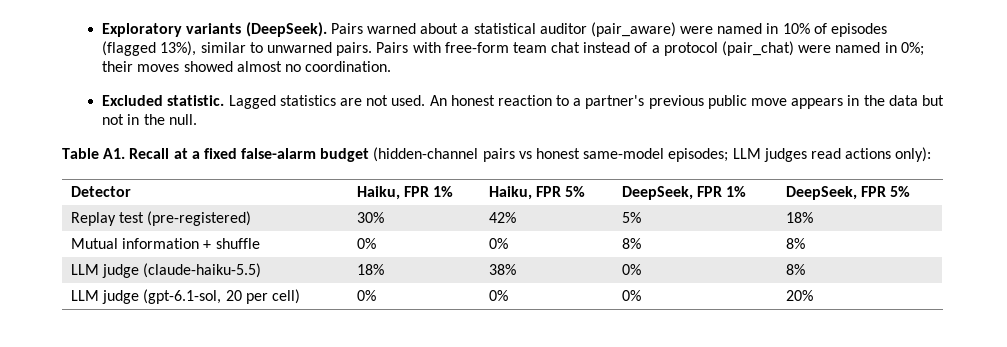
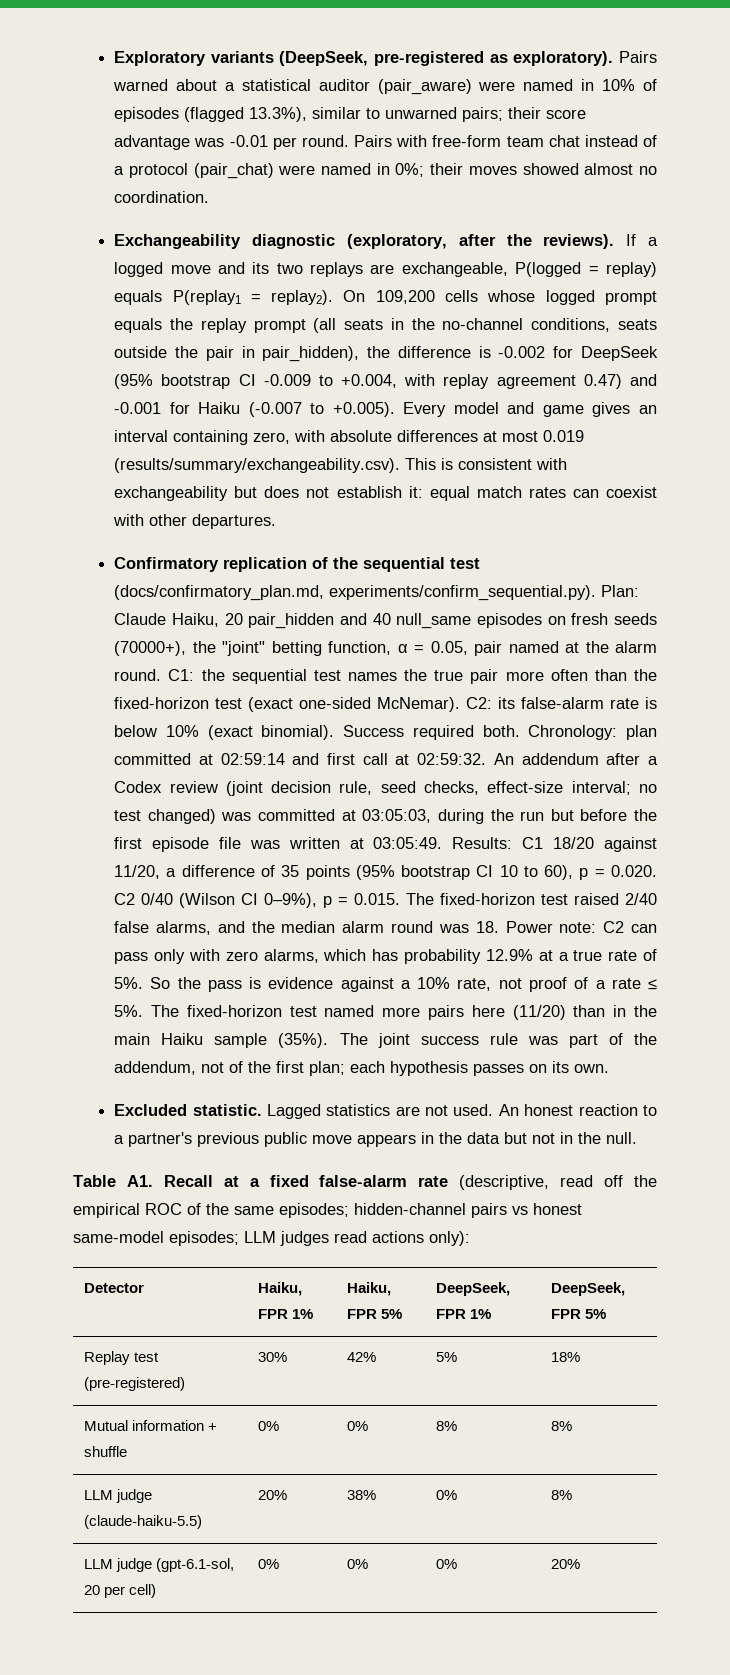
[245,22,327,37] (DeepSeek). -> [279,51,614,66] (DeepSeek, pre-registered as exploratory).
[160,41,197,56] 13%), -> [249,107,308,122] 13.3%),
[336,42,373,56] pairs. -> [462,107,587,122] [114,135,349,150] pairs; their score advantage was -0.01 per round.
(392, 66) none -> [114,234,659,249] [114,262,657,277] [114,290,658,305] [114,318,658,333] [114,346,659,362] [114,374,657,389] [114,402,657,417] [114,430,585,445] [114,458,568,473] [114,486,658,501] [113,514,277,529] [114,557,481,572] [114,585,640,601] [114,613,657,629] [114,641,657,656] [114,669,657,684] [114,697,657,712] [114,725,658,740] [114,753,658,765] [114,781,658,796] [114,809,658,824] [114,837,657,852] [114,865,657,880] [114,893,657,908] [114,921,658,935] [114,949,658,964] [114,977,657,992] [114,1005,657,1020] [114,1033,658,1048] [114,1061,610,1076] // Exchangeability diagnostic (exploratory, after the reviews). If a logged move and its two replays are exchangeable, P(logged = replay) equals P(replay1 = replay2). On 109,200 cells whose logged prompt equals the replay prompt (all seats in the no-channel conditions, seats outside the pair in pair_hidden), the difference is -0.002 for DeepSeek (95% bootstrap CI -0.009 to +0.004, with replay agreement 0.47) and -0.001 for Haiku (-0.007 to +0.005). Every model and game gives an interval containing zero, with absolute differences at most 0.019 (results/summary/exchangeability.csv). This is consistent with exchangeability but does not establish it: equal match rates can coexist with other departures. // Confirmatory replication of the sequential test (docs/confirmatory_plan.md, experiments/confirm_sequential.py). Plan: Claude Haiku, 20 pair_hidden and 40 null_same episodes on fresh seeds (70000+), the "joint" betting function, α = 0.05, pair named at the alarm round. C1: the sequential test names the true pair more often than the fixed-horizon test (exact one-sided McNemar). C2: its false-alarm rate is below 10% (exact binomial). Success required both. Chronology: plan committed at 02:59:14 and first call at 02:59:32. An addendum after a Codex review (joint decision rule, seed checks, effect-size interval; no test changed) was committed at 03:05:03, during the run but before the first episode file was written at 03:05:49. Results: C1 18/20 against 11/20, a difference of 35 points (95% bootstrap CI 10 to 60), p = 0.020. C2 0/40 (Wilson CI 0–9%), p = 0.015. The fixed-horizon test raised 2/40 false alarms, and the median alarm round was 18. Power note: C2 can pass only with zero alarms, which has probability 12.9% at a true rate of 5%. So the pass is evidence against a 10% rate, not proof of a rate ≤ 5%. The fixed-horizon test named more pairs here (11/20) than in the main Haiku sample (35%). The joint success rule was part of the addendum, not of the first plan; each hypothesis passes on its own.
[320,147,479,162] budget (hidden-channel -> [418,1175,657,1190] [73,1203,466,1218] rate (descriptive, read off the empirical ROC of the same episodes; hidden-channel
[356,264,384,275] 18% -> [258,1490,288,1500] 20%

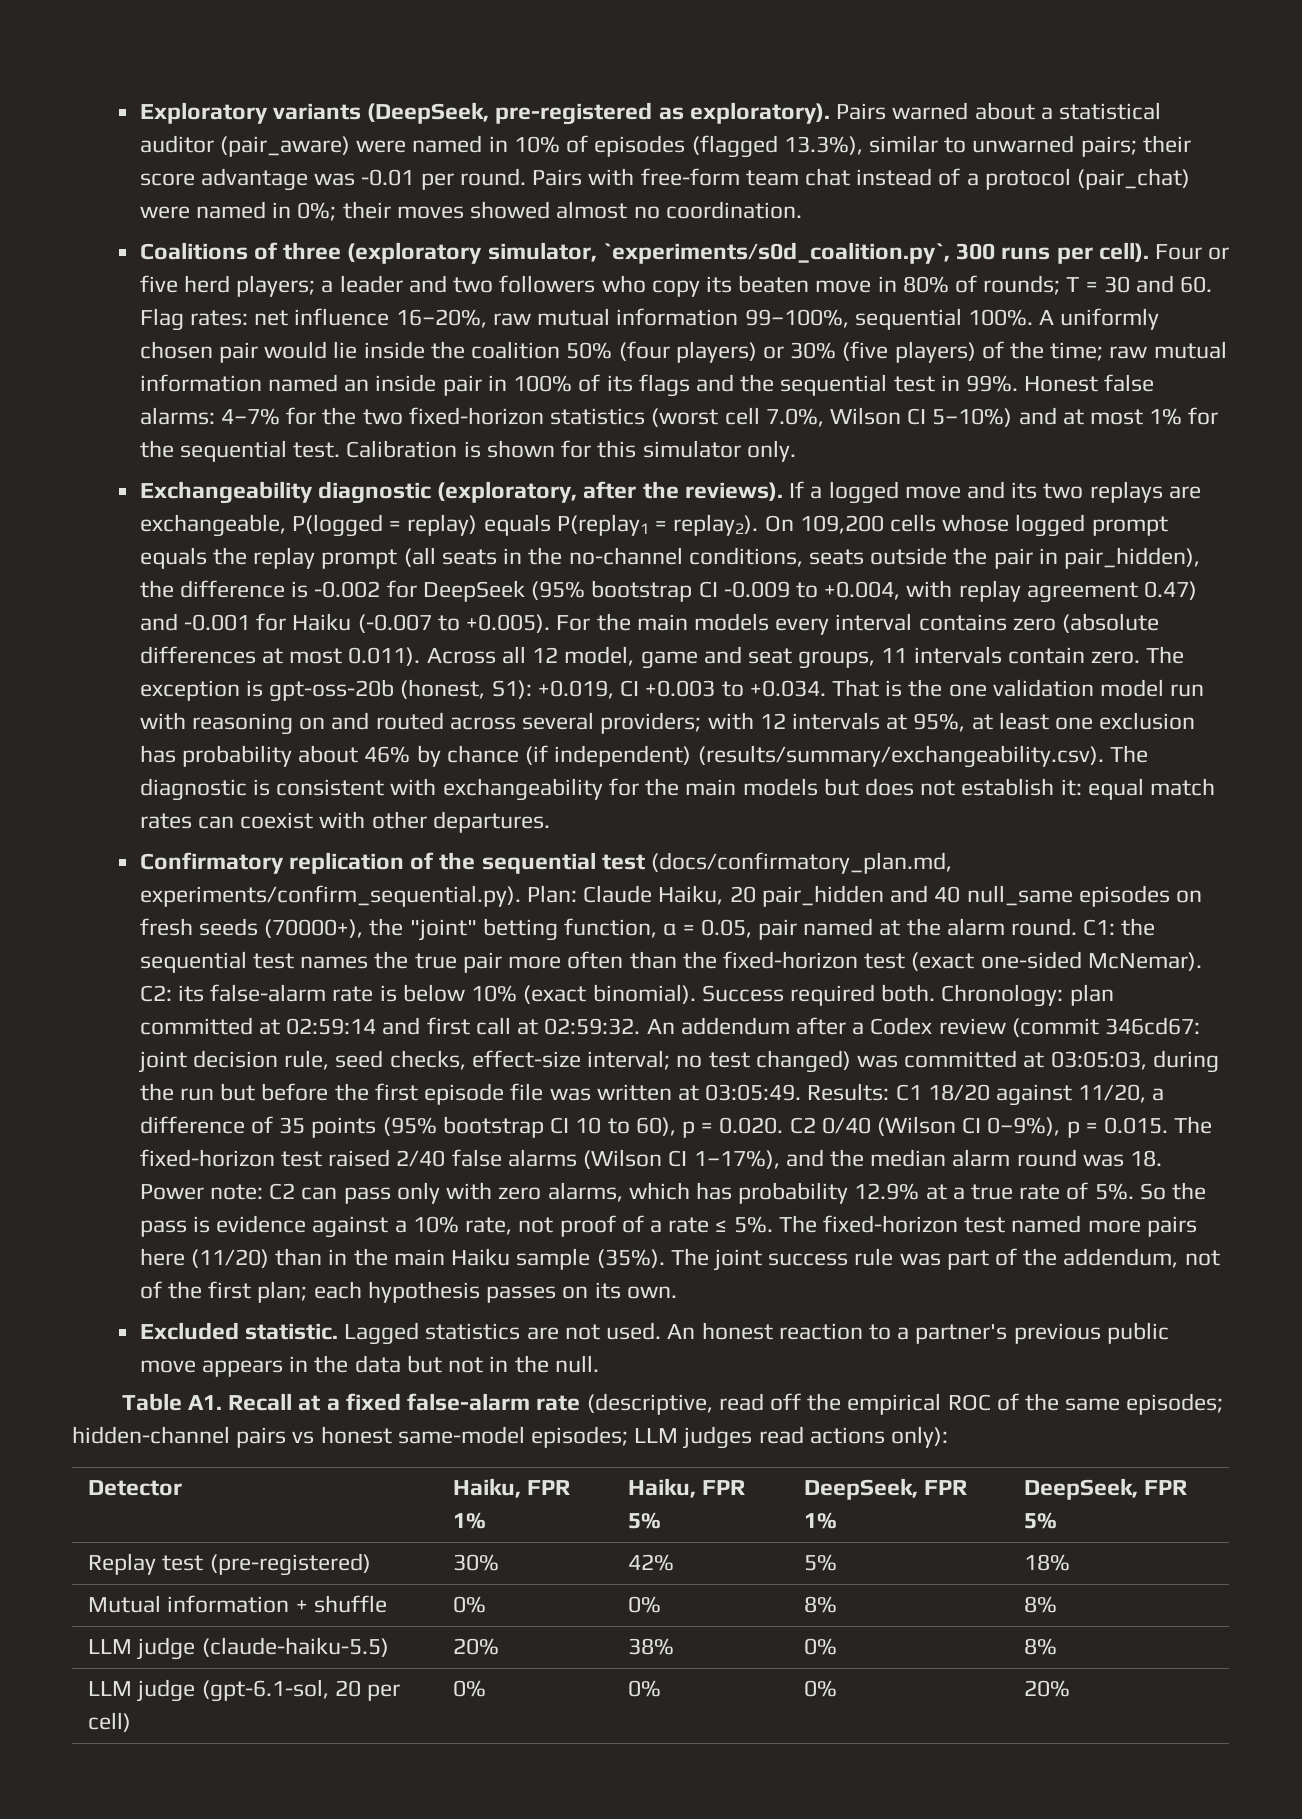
(210, 197) none -> [139,242,1230,264] [139,275,1213,297] [139,308,1160,331] [139,341,1227,363] [139,374,1155,397] [139,407,1219,427] [139,440,796,462] // Coalitions of three (exploratory simulator, `experiments/s0d_coalition.py`, 300 runs per cell). Four or five herd players; a leader and two followers who copy its beaten move in 80% of rounds; T = 30 and 60. Flag rates: net influence 16–20%, raw mutual information 99–100%, sequential 100%. A uniformly chosen pair would lie inside the coalition 50% (four players) or 30% (five players) of the time; raw mutual information named an inside pair in 100% of its flags and the sequential test in 99%. Honest false alarms: 4–7% for the two fixed-horizon statistics (worst cell 7.0%, Wilson CI 5–10%) and at most 1% for the sequential test. Calibration is shown for this simulator only.
[403,402,657,417] [114,430,585,445] [114,458,568,473] [114,486,229,501] Every model and game gives an interval containing zero, with absolute differences at most 0.019 (results/summary/exchangeability.csv). This is consistent with exchangeability -> [556,613,1159,635] [139,646,1185,669] [139,679,1205,702] [139,712,1196,735] [139,745,1148,768] [139,778,818,801] For the main models every interval contains zero (absolute differences at most 0.011). Across all 12 model, game and seat groups, 11 intervals contain zero. The exception is gpt-oss-20b (honest, S1): +0.019, CI +0.003 to +0.034. That is the one validation model run with reasoning on and routed across several providers; with 12 intervals at 95%, at least one exclusion has probability about 46% by chance (if independent) (results/summary/exchangeability.csv). The diagnostic is consistent with exchangeability for the main models
[225,781,263,796] (joint -> [1011,1017,1200,1037] [138,1051,187,1073] (commit 346cd67: joint
[156,921,212,935] alarms, -> [507,1149,780,1169] alarms (Wilson CI 1–17%),

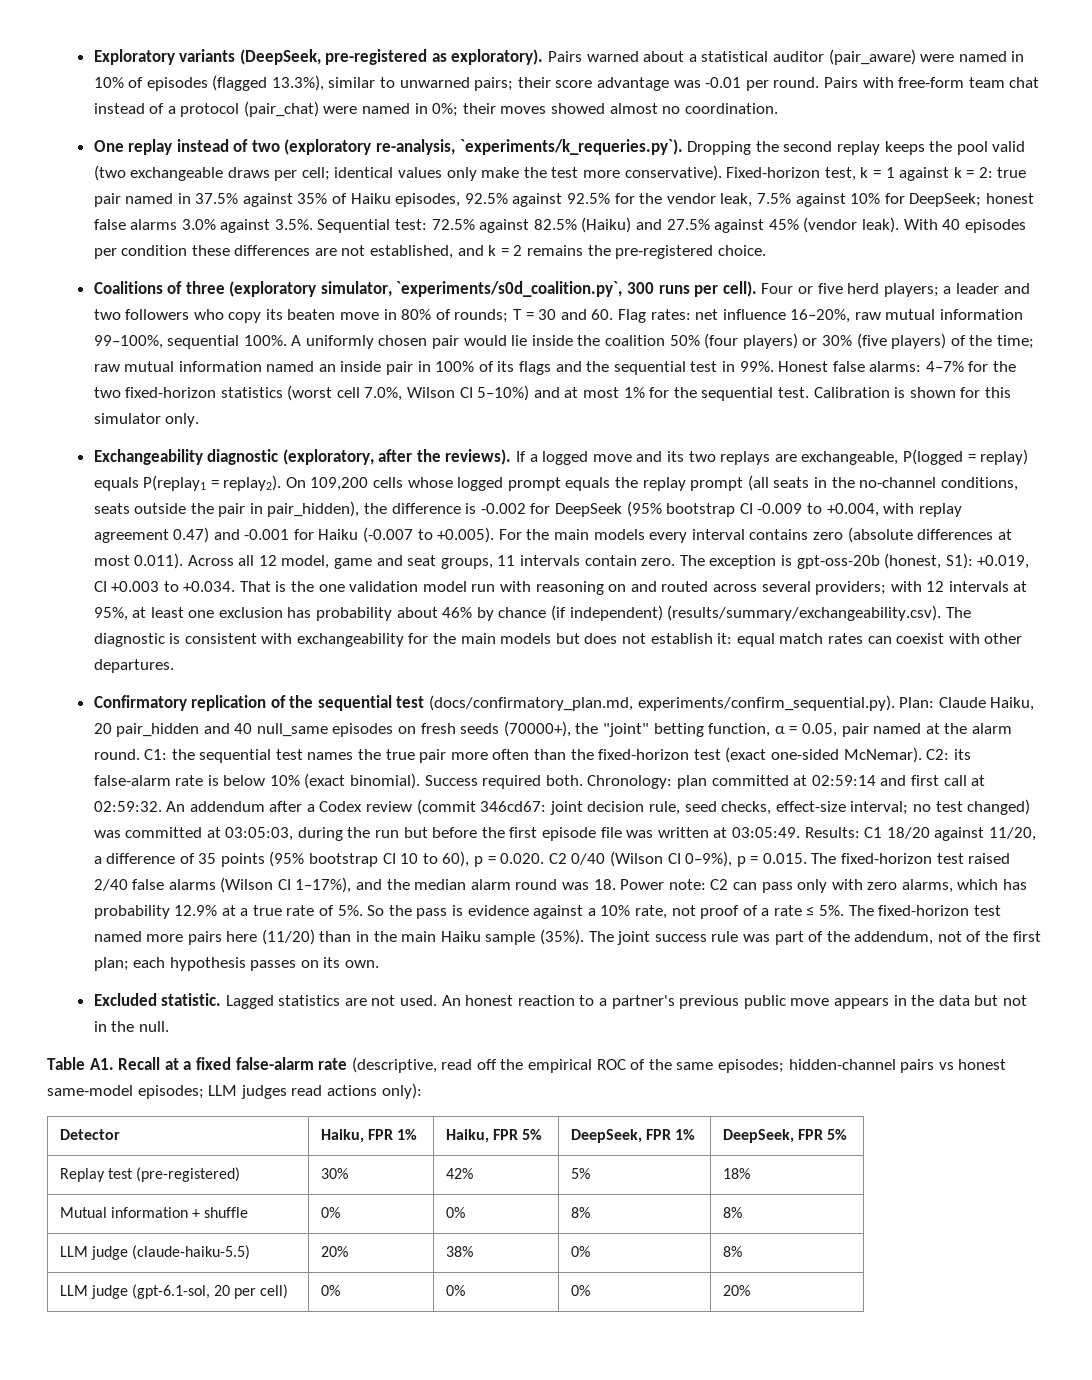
(802, 210) none -> [93,139,1026,155] [93,165,1027,181] [93,193,1034,207] [93,217,1026,233] [93,245,766,259] // One replay instead of two (exploratory re-analysis, `experiments/k_requeries.py`). Dropping the second replay keeps the pool valid (two exchangeable draws per cell; identical values only make the test more conservative). Fixed-horizon test, k = 1 against k = 2: true pair named in 37.5% against 35% of Haiku episodes, 92.5% against 92.5% for the vendor leak, 7.5% against 10% for DeepSeek; honest false alarms 3.0% against 3.5%. Sequential test: 72.5% against 82.5% (Haiku) and 27.5% against 45% (vendor leak). With 40 episodes per condition these differences are not established, and k = 2 remains the pre-registered choice.

